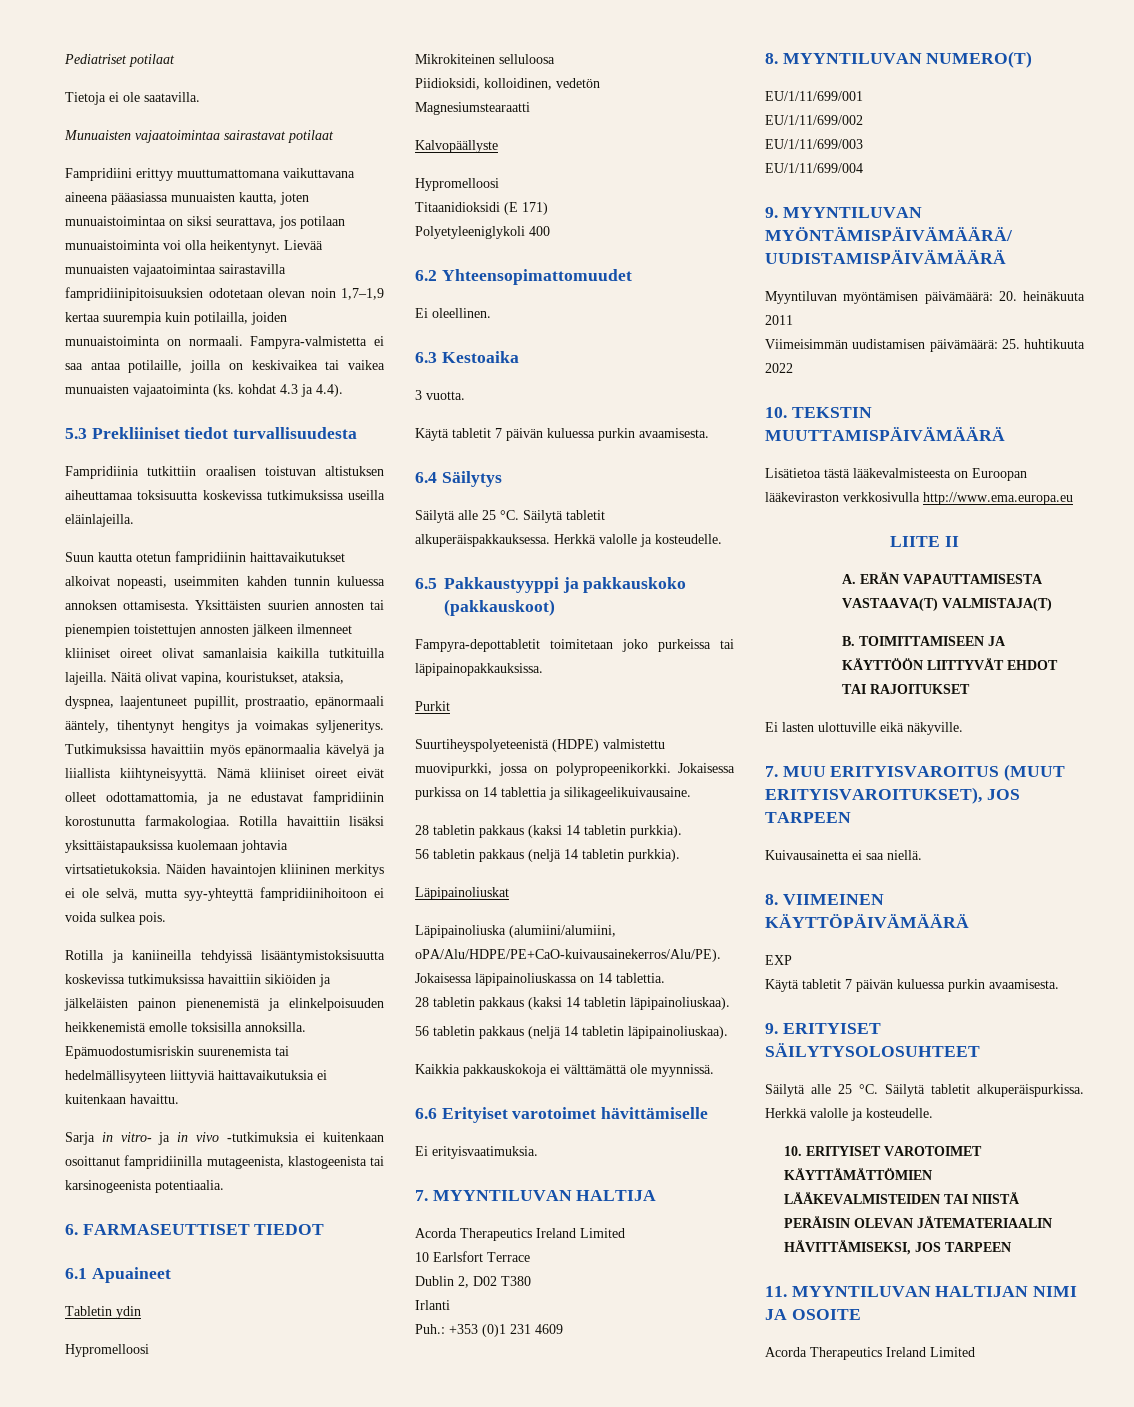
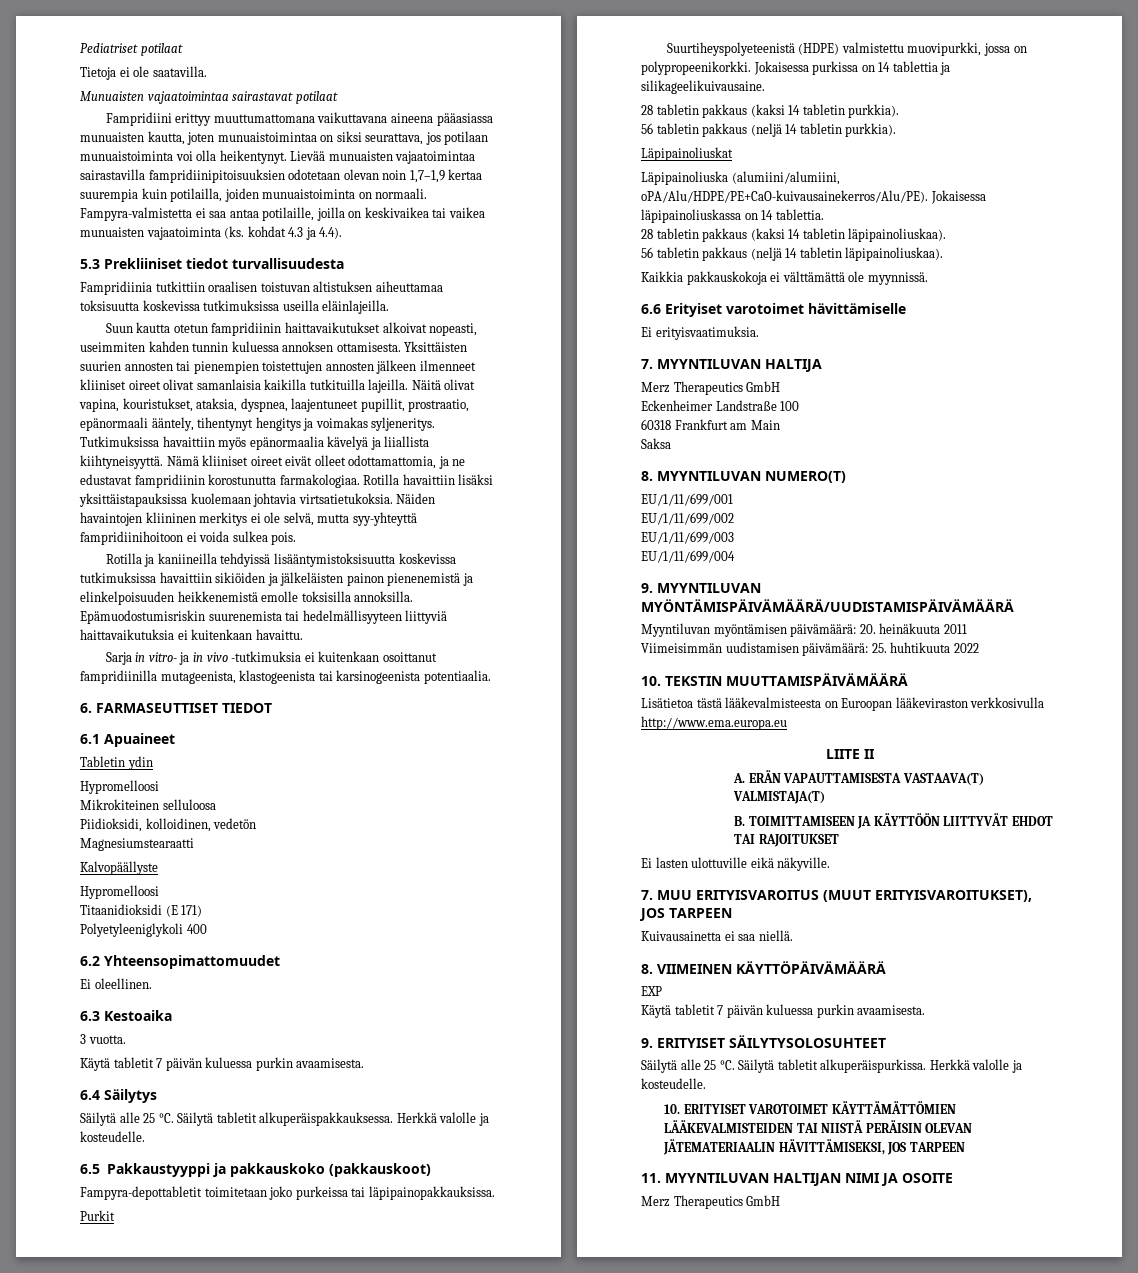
[415,1228,625,1241] [415,1251,530,1262] [415,1276,531,1288] [415,1300,450,1310] [415,1324,563,1337] Acorda Therapeutics Ireland Limited // 10 Earlsfort Terrace // Dublin 2, D02 T380 // Irlanti // Puh.: +353 (0)1 231 4609 -> [641,381,781,395] [641,400,800,411] [641,419,780,430] [641,438,671,449] Merz Therapeutics GmbH // Eckenheimer Landstraße 100 // 60318 Frankfurt am Main // Saksa
[765,1347,975,1360] Acorda Therapeutics Ireland Limited -> [641,1195,781,1209] Merz Therapeutics GmbH

